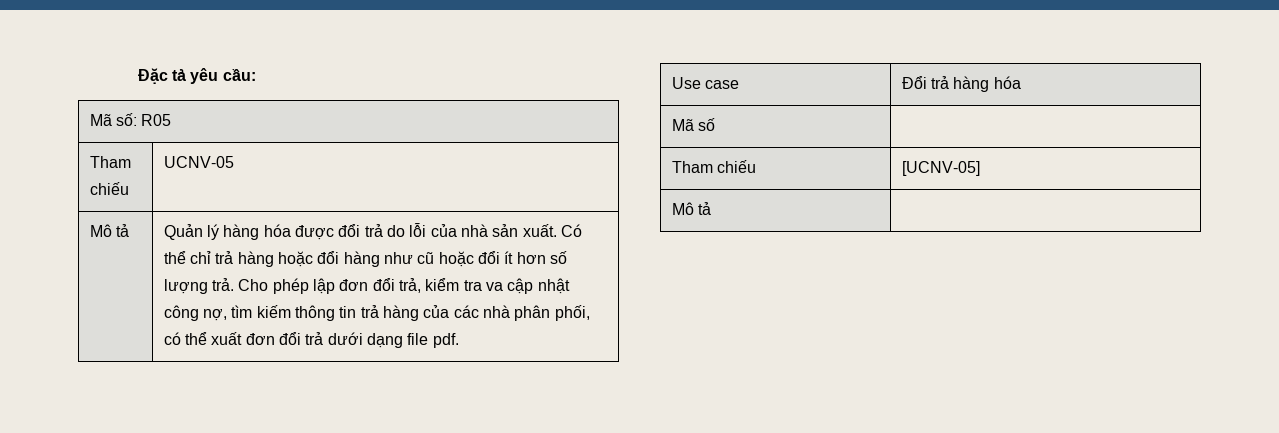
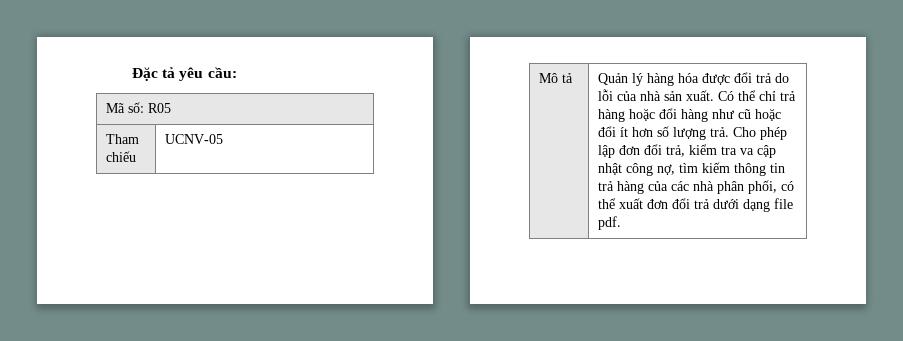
[671,77,740,89] [901,76,1021,92] [671,118,716,131] [671,160,757,173] [901,161,980,176] [671,202,712,215] // Use case | Đổi trả hàng hóa // Mã số | // Tham chiếu | [UCNV-05] // Mô tả | -> (622, 223) none

